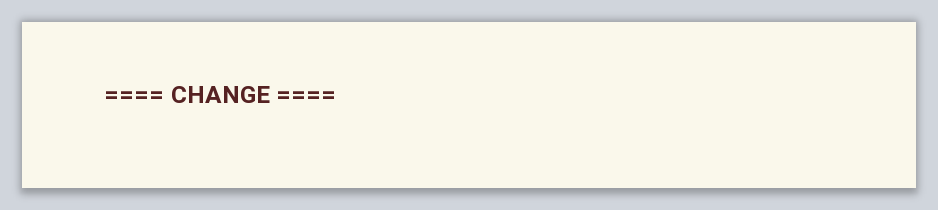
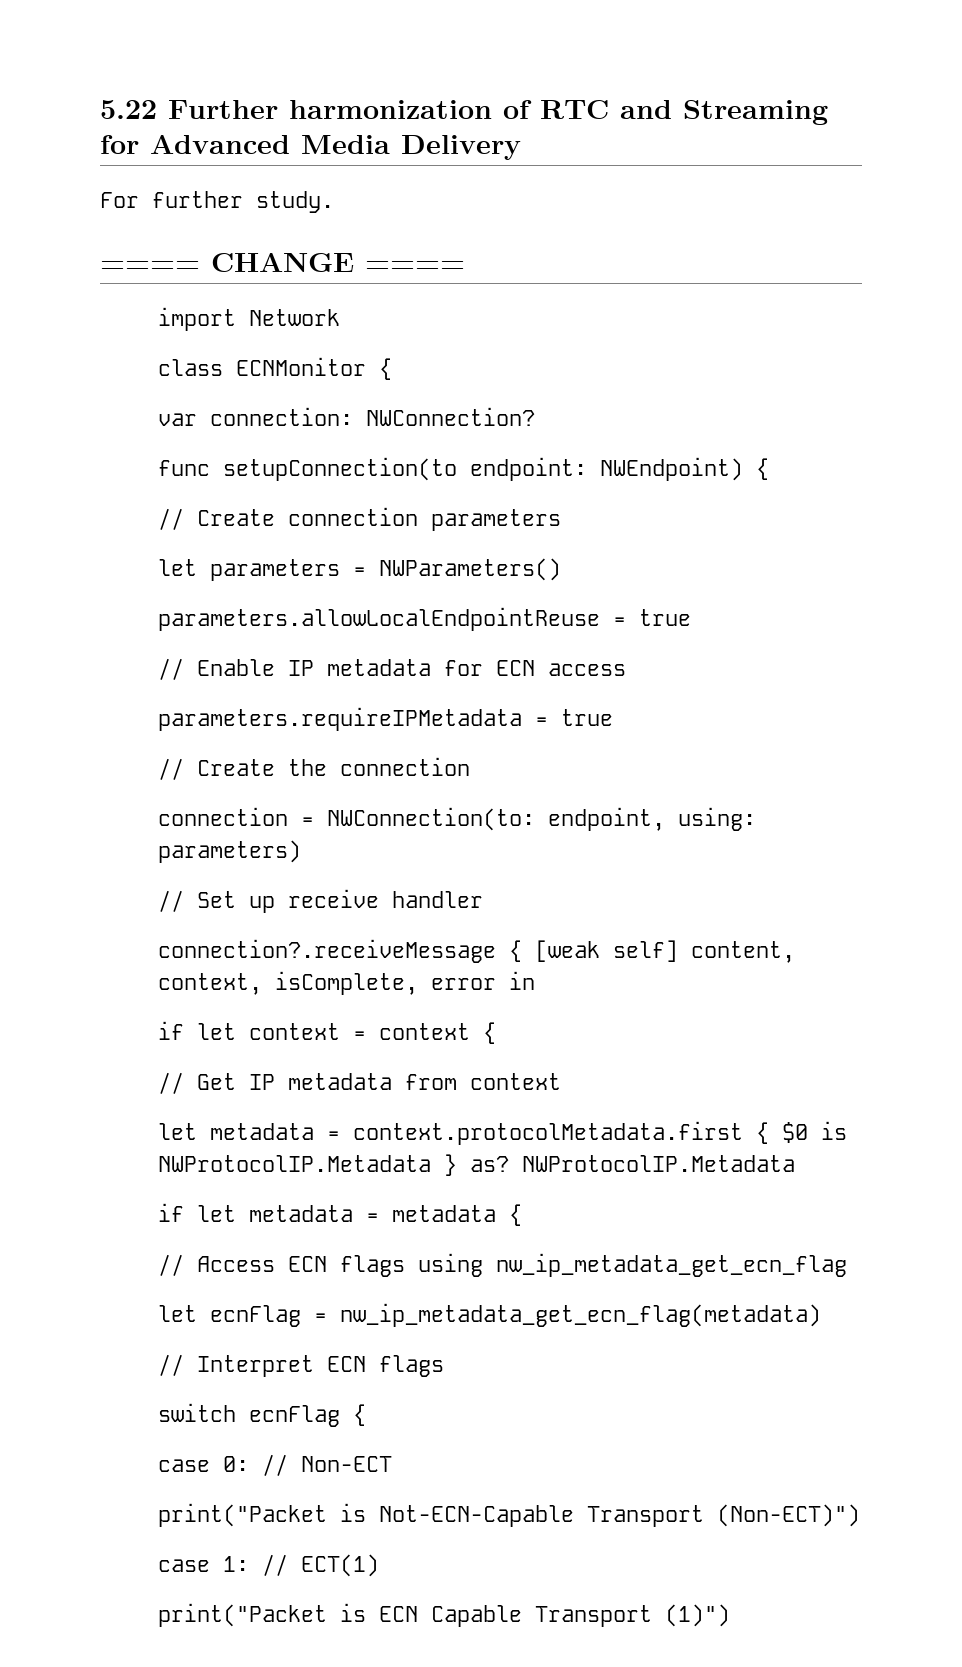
[104,86,337,103] ==== CHANGE ==== -> [100,100,828,125] [100,135,521,160] [100,191,334,213] [100,253,465,272] [157,307,340,331] [157,357,392,380] [157,407,535,426] [157,457,769,481] [157,507,561,531] [157,558,561,581] [157,607,691,631] [157,658,626,680] [157,707,613,731] [157,757,470,780] [157,807,756,831] [157,840,301,863] [157,889,483,913] [157,939,795,963] [157,971,535,995] [157,1021,496,1044] [157,1072,561,1094] [157,1121,847,1145] [157,1154,795,1176] [157,1203,522,1226] [157,1253,847,1277] [157,1303,821,1327] [157,1354,444,1377] [157,1403,366,1427] [157,1454,392,1476] [157,1503,860,1527] [157,1554,379,1577] [157,1603,730,1627] 5.22 Further harmonization of RTC and Streaming for Advanced Media Delivery // For further study. // ==== CHANGE ==== // import Network // class ECNMonitor { // var connection: NWConnection? // func setupConnection(to endpoint: NWEndpoint) { // // Create connection parameters // let parameters = NWParameters() // parameters.allowLocalEndpointReuse = true // // Enable IP metadata for ECN access // parameters.requireIPMetadata = true // // Create the connection // connection = NWConnection(to: endpoint, using: parameters) // // Set up receive handler // connection?.receiveMessage { [weak self] content, context, isComplete, error in // if let context = context { // // Get IP metadata from context // let metadata = context.protocolMetadata.first { $0 is NWProtocolIP.Metadata } as? NWProtocolIP.Metadata // if let metadata = metadata { // // Access ECN flags using nw_ip_metadata_get_ecn_flag // let ecnFlag = nw_ip_metadata_get_ecn_flag(metadata) // // Interpret ECN flags // switch ecnFlag { // case 0: // Non-ECT // print("Packet is Not-ECN-Capable Transport (Non-ECT)") // case 1: // ECT(1) // print("Packet is ECN Capable Transport (1)")

